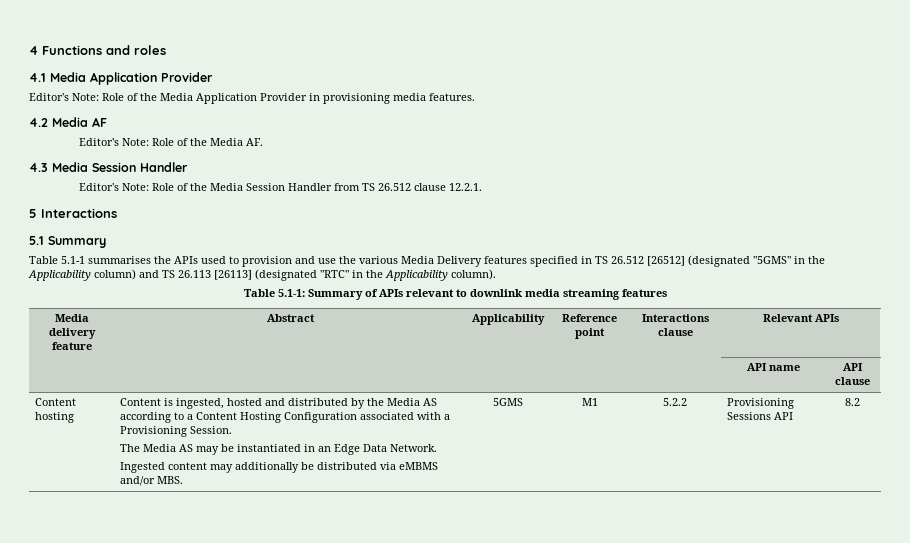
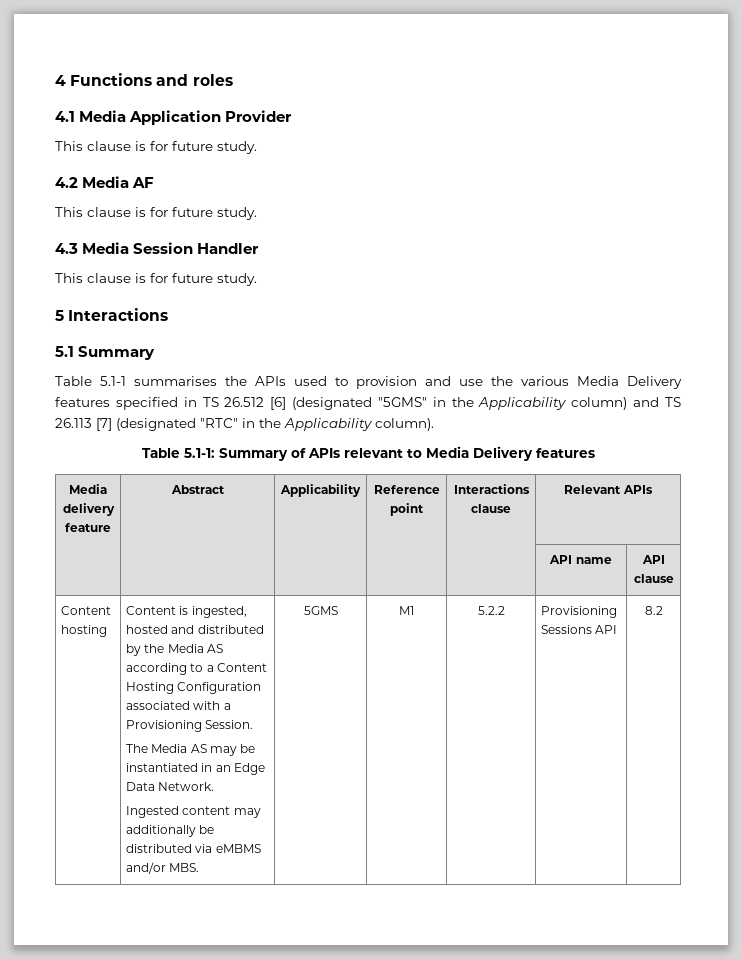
[29,93,475,104] [29,117,107,127] [79,138,264,146] [29,162,188,172] [79,183,483,191] Editor's Note: Role of the Media Application Provider in provisioning media features. // 4.2 Media AF // Editor's Note: Role of the Media AF. // 4.3 Media Session Handler // Editor's Note: Role of the Media Session Handler from TS 26.512 clause 12.2.1. -> [55,141,257,154] [55,176,155,188] [55,207,257,220] [55,242,260,254] [55,273,257,286] This clause is for future study. // 4.2 Media AF // This clause is for future study. // 4.3 Media Session Handler // This clause is for future study.
[647,256,685,266] [26512] -> [270,397,287,410] [6]
[214,270,252,280] [26113] -> [96,418,112,431] [7]
[469,289,620,300] downlink media streaming -> [425,446,533,461] Media Delivery

